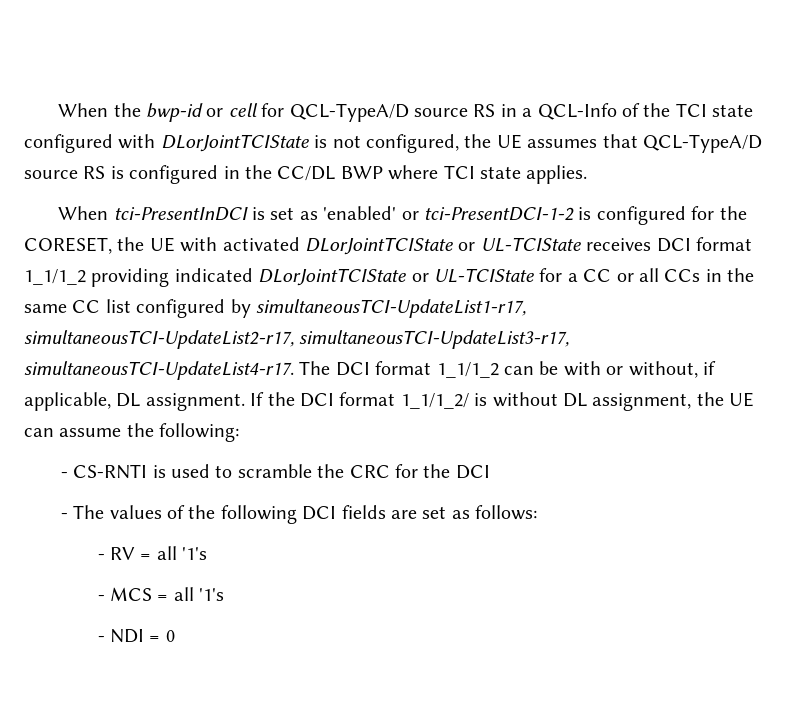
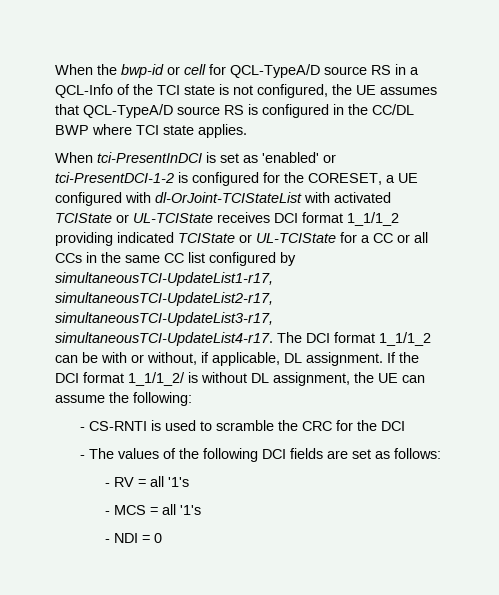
[24,134,309,153] configured with DLorJointTCIState -> (215, 90) none
[117,237,175,252] the UE -> [386,173,418,183] [55,192,302,206] a UE configured with dl-OrJoint-TCIStateList
[305,237,453,255] DLorJointTCIState -> [55,213,112,223] TCIState
[258,268,407,286] DLorJointTCIState -> [178,233,235,243] TCIState

